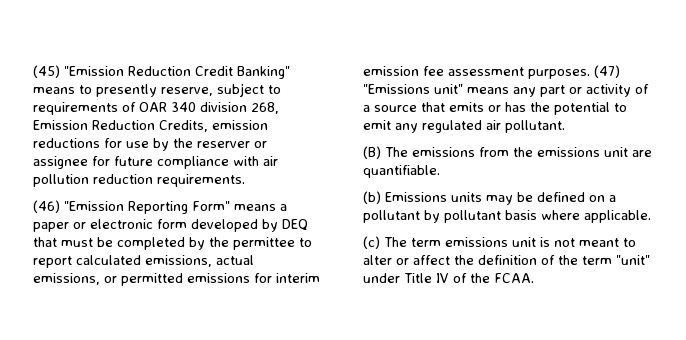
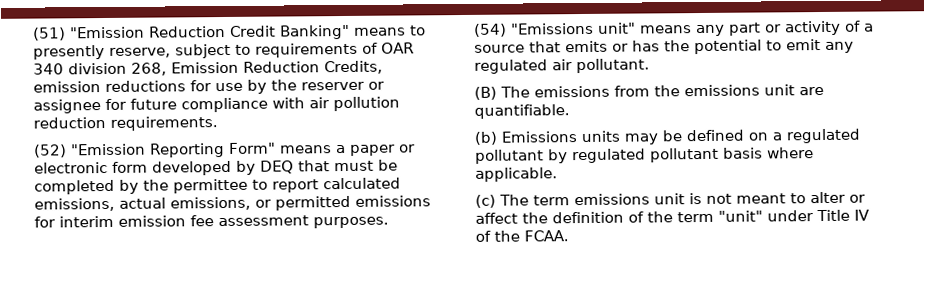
[33,65,60,78] (45) -> [33,27,66,41] (51)
[33,200,60,213] (46) -> [34,144,67,158] (52)
[594,65,620,78] (47) -> [474,23,507,37] // (54)
(616, 198) none -> [786,128,861,144] regulated
(440, 216) none -> [572,148,646,164] regulated

